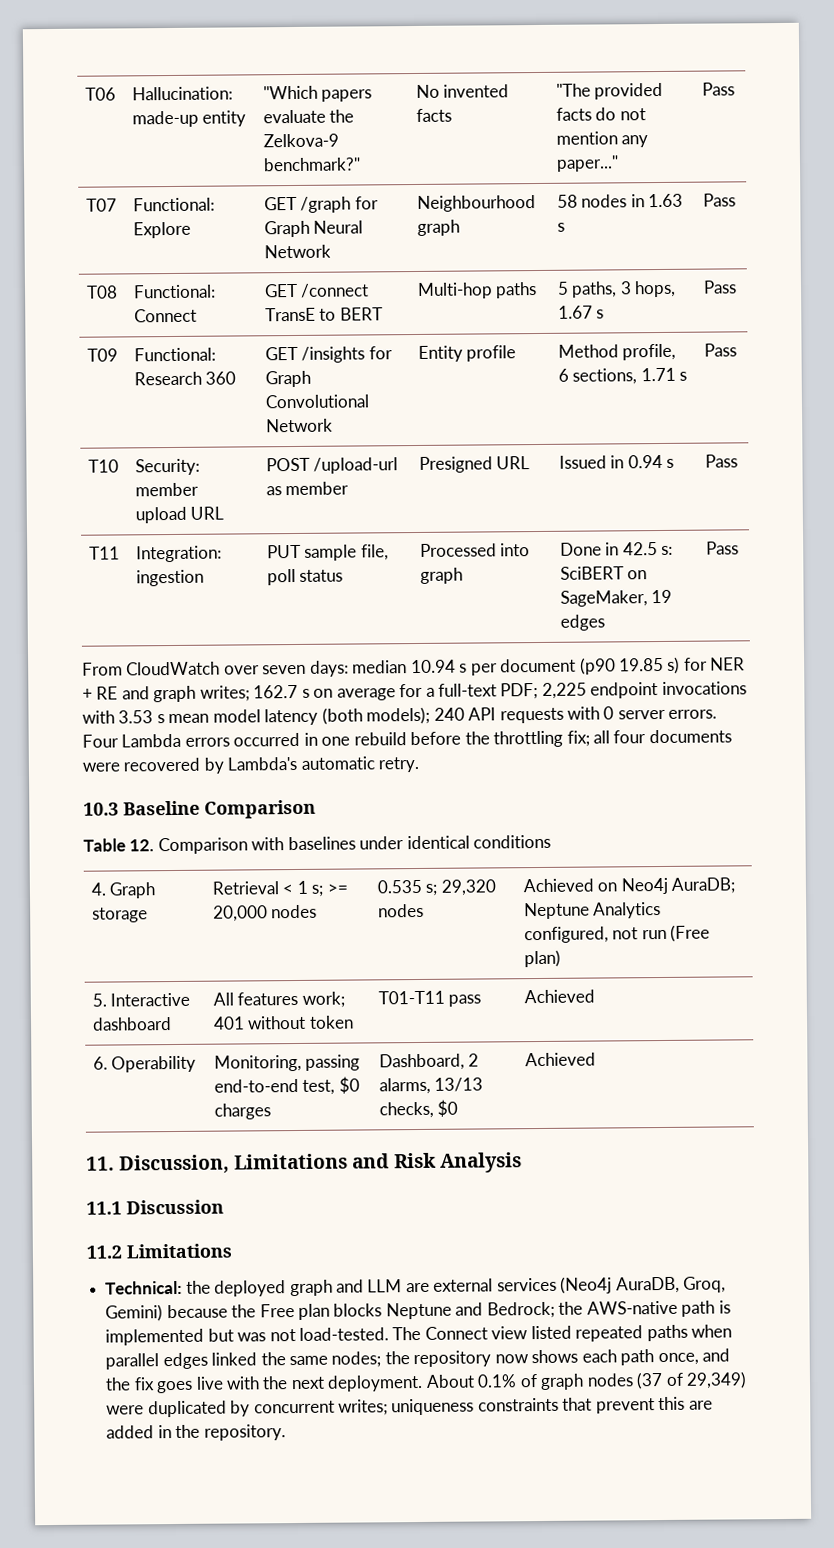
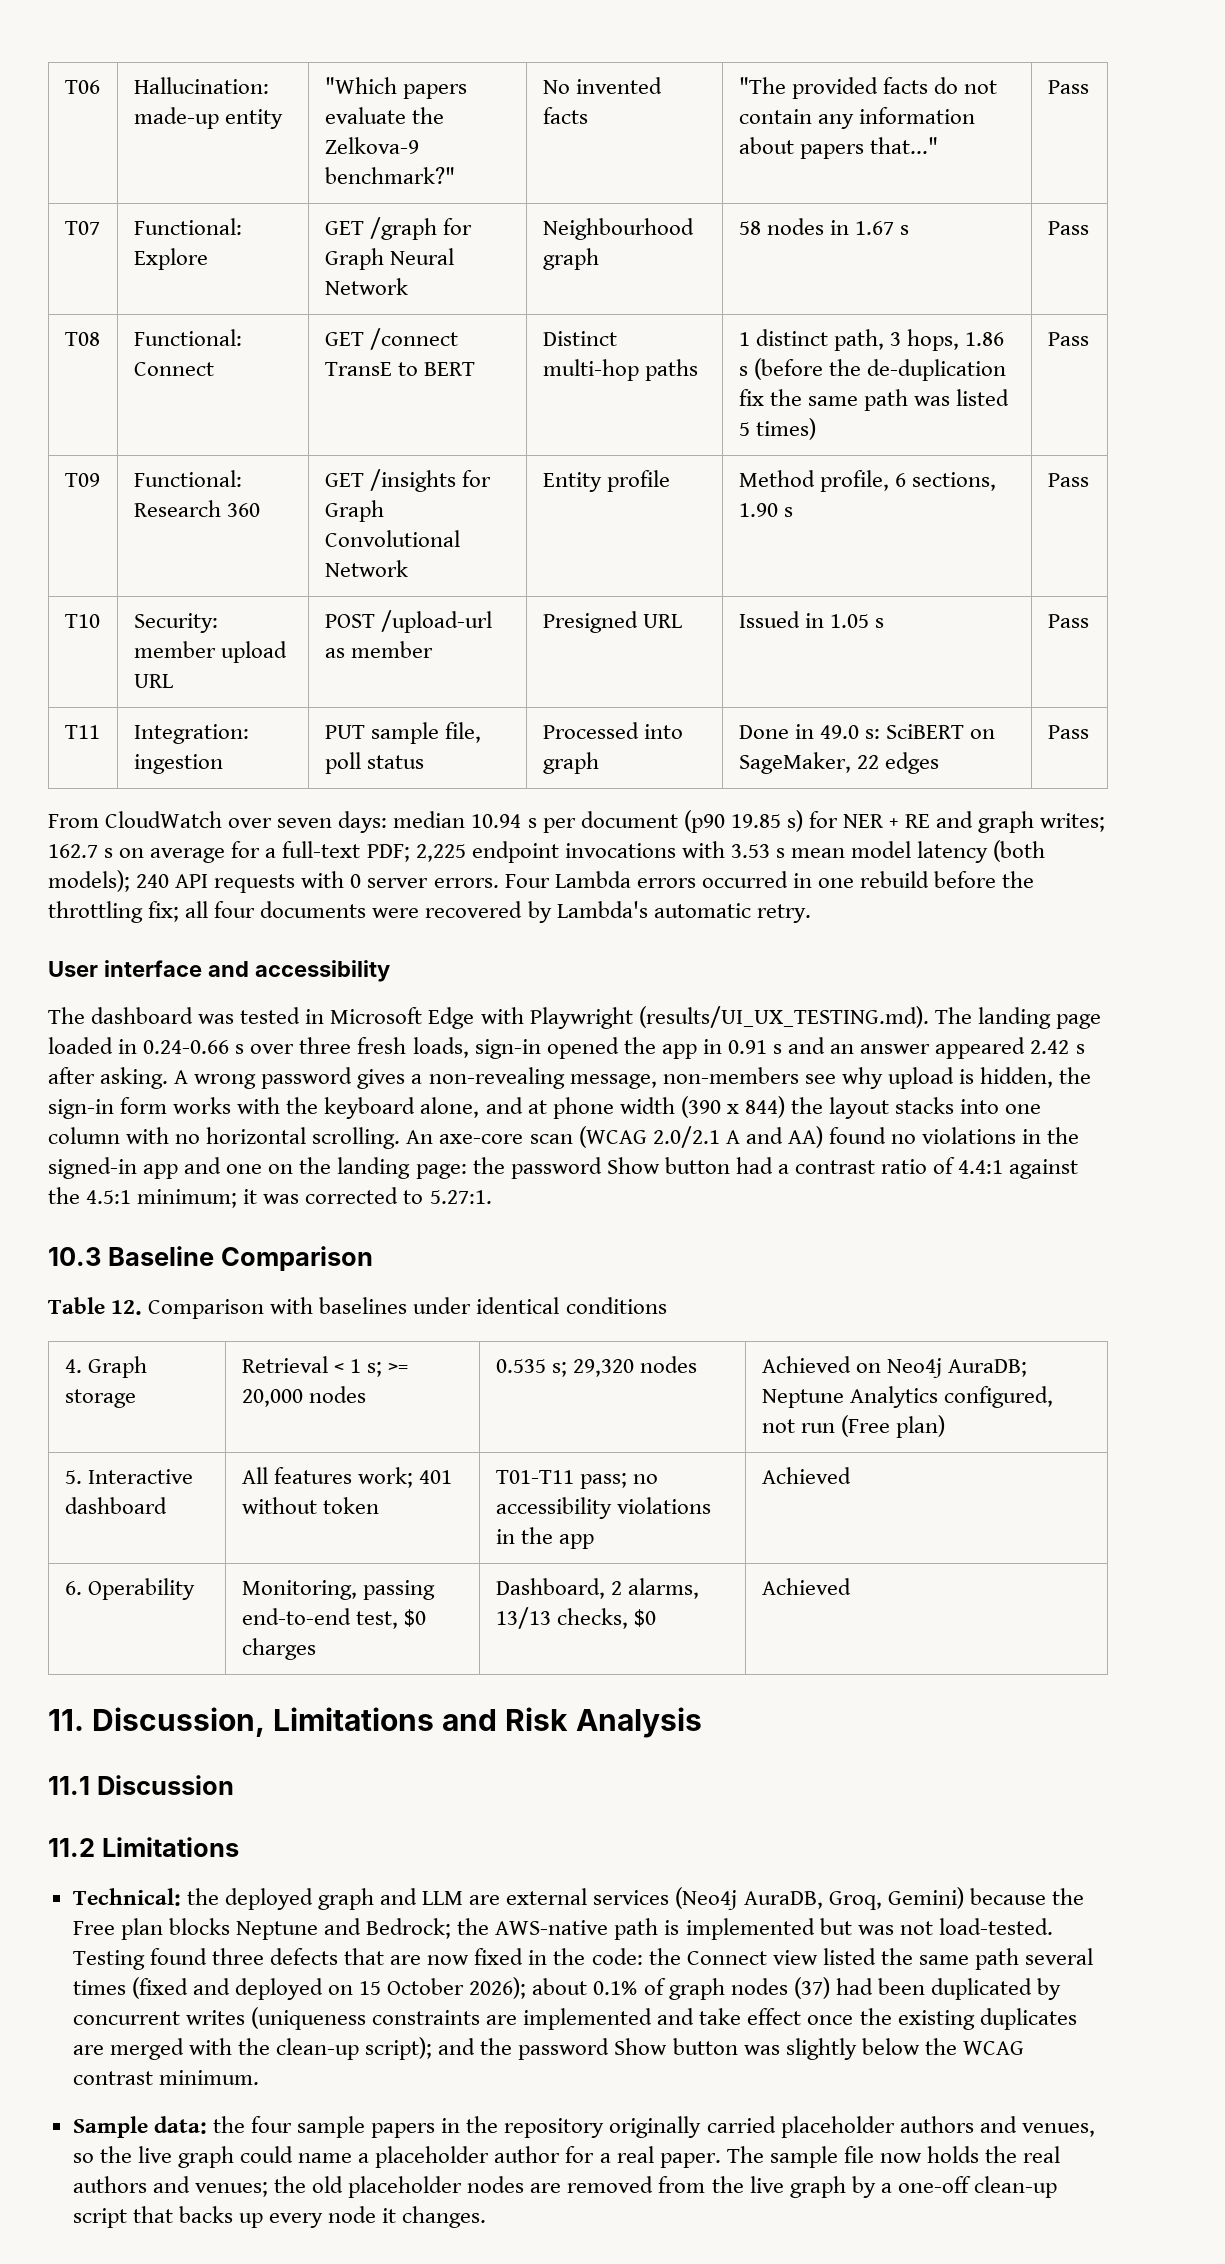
[556,131,649,148] [556,155,620,172] mention any paper..." -> [738,107,976,129] [738,137,939,159] contain any information about papers that..."
[648,193,684,208] 1.63 -> [855,221,895,235] 1.67
[417,282,494,299] Multi-hop -> [542,331,617,346] [542,359,639,381] Distinct multi-hop
[557,281,618,298] 5 paths, -> [738,329,885,351] 1 distinct path,
[558,305,605,319] 1.67 s -> [965,332,1005,346] [738,358,1007,381] [738,389,1010,411] [738,418,817,440] 1.86 s (before the de-duplication fix the same path was listed 5 times)
[640,367,676,382] 1.71 -> [738,503,778,517] 1.90
[627,454,663,469] 0.94 -> [830,614,870,628] 1.05
[622,542,658,556] 42.5 -> [820,725,860,739] 49.0
[651,589,673,604] 19 -> [857,755,880,769] 22
(420, 764) none -> [48,960,390,982] [48,1006,1101,1029] [48,1037,1085,1059] [48,1067,1092,1089] [48,1096,1042,1119] [48,1126,1080,1149] [48,1157,1079,1179] [48,1187,492,1208] // User interface and accessibility // The dashboard was tested in Microsoft Edge with Playwright (results/UI_UX_TESTING.md). The landing page loaded in 0.24-0.66 s over three fresh loads, sign-in opened the app in 0.91 s and an answer appeared 2.42 s after asking. A wrong password gives a non-revealing message, non-members see why upload is hidden, the sign-in form works with the keyboard alone, and at phone width (390 x 844) the layout stacks into one column with no horizontal scrolling. An axe-core scan (WCAG 2.0/2.1 A and AA) found no violations in the signed-in app and one on the landing page: the password Show button had a contrast ratio of 4.4:1 against the 4.5:1 minimum; it was corrected to 5.27:1.
[448,994,482,1007] pass -> [580,1472,659,1489] [495,1497,712,1519] [495,1527,595,1549] pass; no accessibility violations in the app
[392,1324,733,1342] [105,1348,731,1370] [105,1371,747,1394] [106,1396,713,1418] [106,1424,286,1441] The Connect view listed repeated paths when parallel edges linked the same nodes; the repository now shows each path once, and the fix goes live with the next deployment. About 0.1% of graph nodes (37 of 29,349) were duplicated by concurrent writes; uniqueness constraints that prevent this are added in the repository. -> [72,1948,1094,1970] [72,1977,1062,2000] [72,2007,1077,2030] [72,2037,1024,2060] [72,2070,259,2085] [72,2116,1095,2138] [72,2146,1061,2168] [72,2176,1057,2198] [72,2206,487,2228] Testing found three defects that are now fixed in the code: the Connect view listed the same path several times (fixed and deployed on 15 October 2026); about 0.1% of graph nodes (37) had been duplicated by concurrent writes (uniqueness constraints are implemented and take effect once the existing duplicates are merged with the clean-up script); and the password Show button was slightly below the WCAG contrast minimum. // Sample data: the four sample papers in the repository originally carried placeholder authors and venues, so the live graph could name a placeholder author for a real paper. The sample file now holds the real authors and venues; the old placeholder nodes are removed from the live graph by a one-off clean-up script that backs up every node it changes.

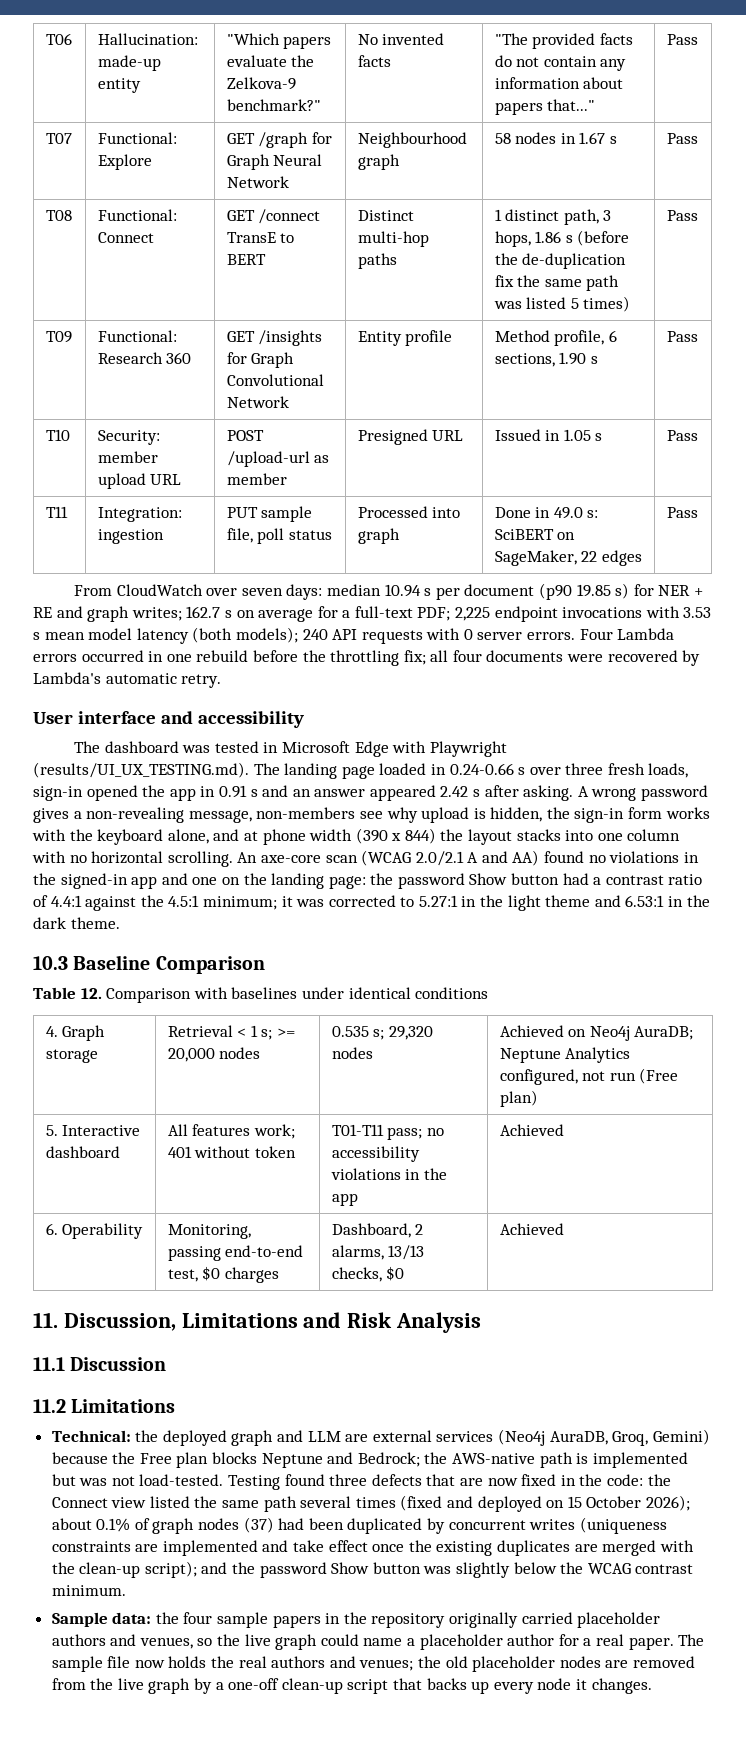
[429,1190,492,1204] 5.27:1. -> [418,895,710,911] [33,917,120,929] 5.27:1 in the light theme and 6.53:1 in the dark theme.

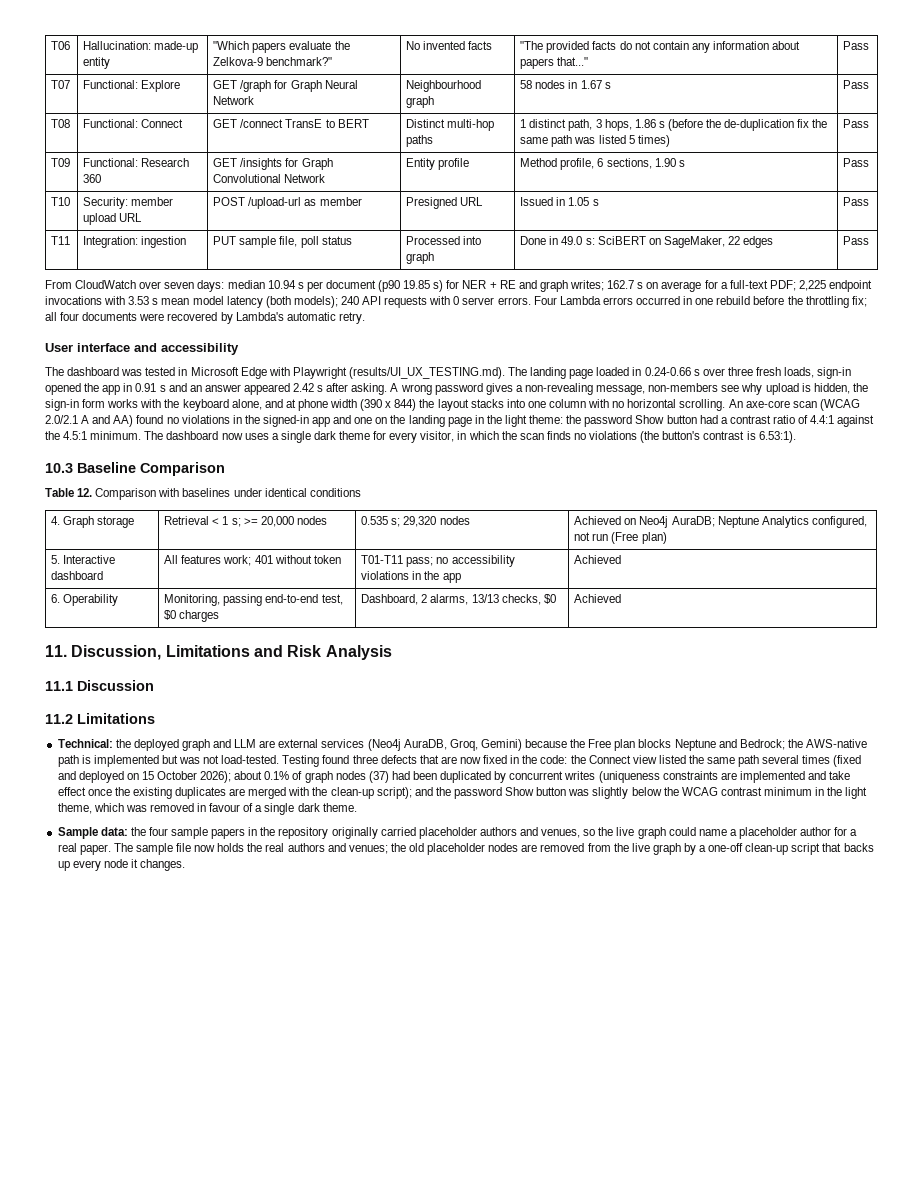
[328,876,366,889] page: -> [447,415,564,427] page in the light theme:
[202,895,710,911] [33,917,120,929] minimum; it was corrected to 5.27:1 in the light theme and 6.53:1 in the dark theme. -> [90,431,796,443] minimum. The dashboard now uses a single dark theme for every visitor, in which the scan finds no violations (the button's contrast is 6.53:1).
[51,1585,126,1596] minimum. -> [763,787,868,799] [57,803,357,815] minimum in the light theme, which was removed in favour of a single dark theme.

